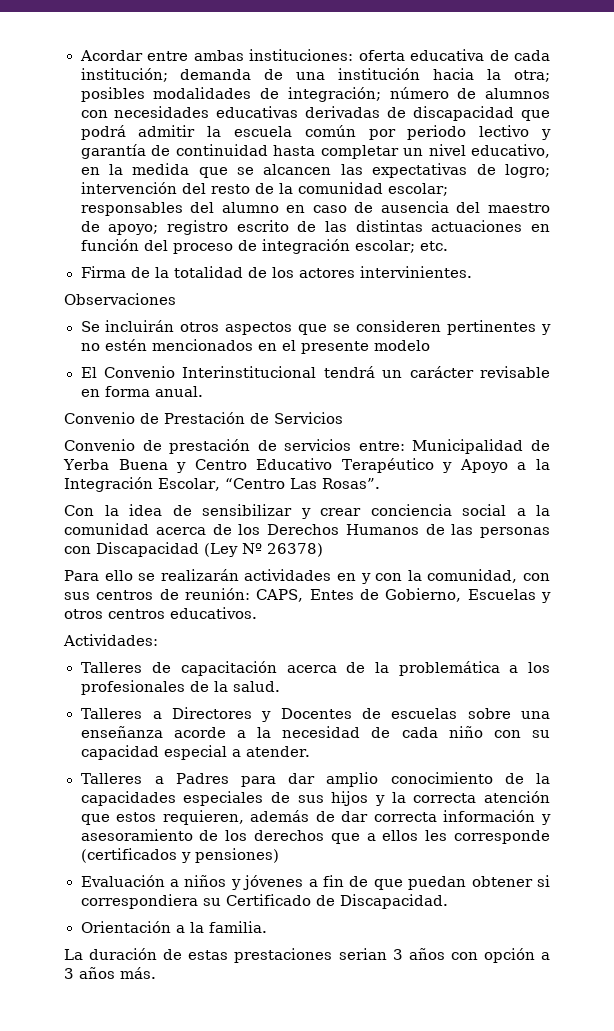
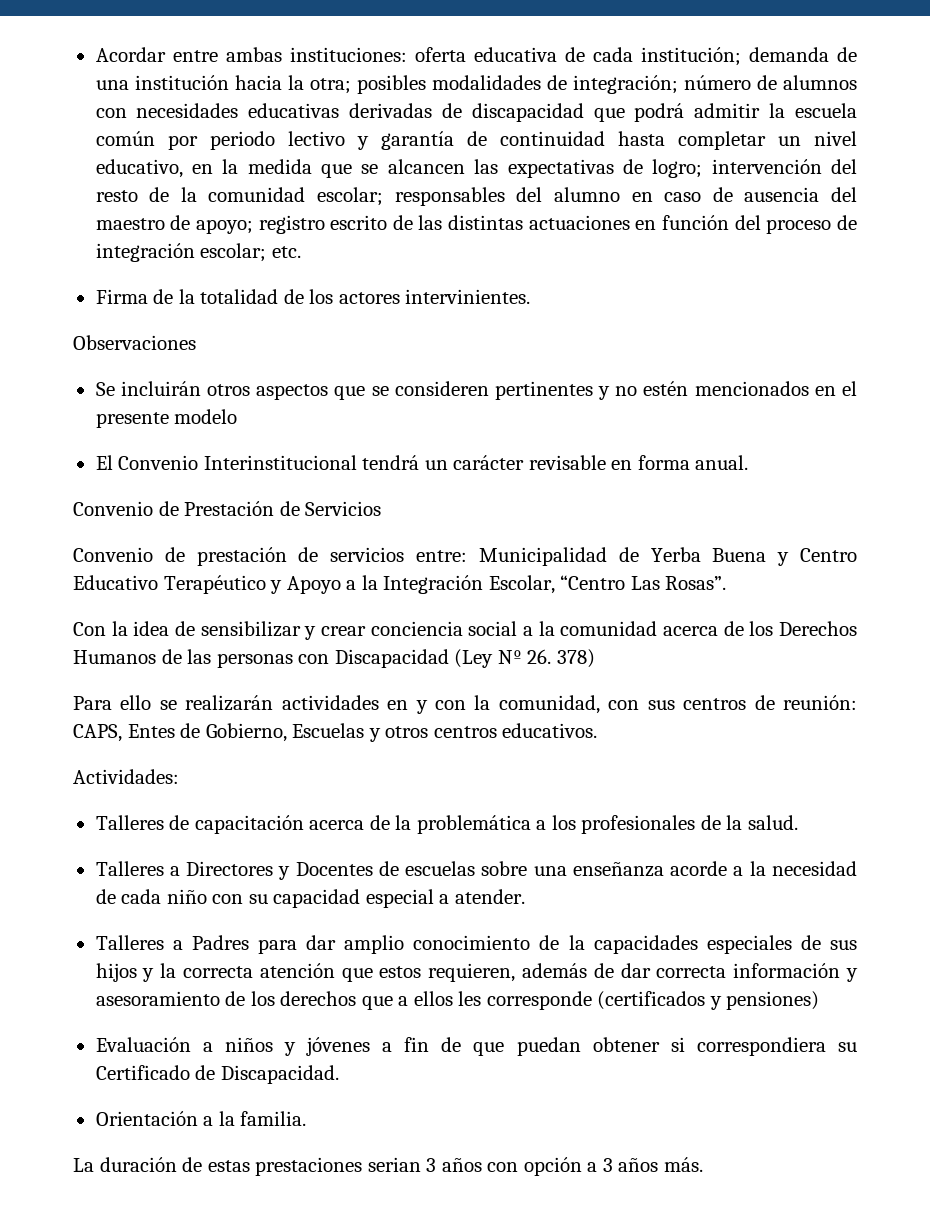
[267,543,323,557] 26378) -> [527,649,595,668] 26. 378)

